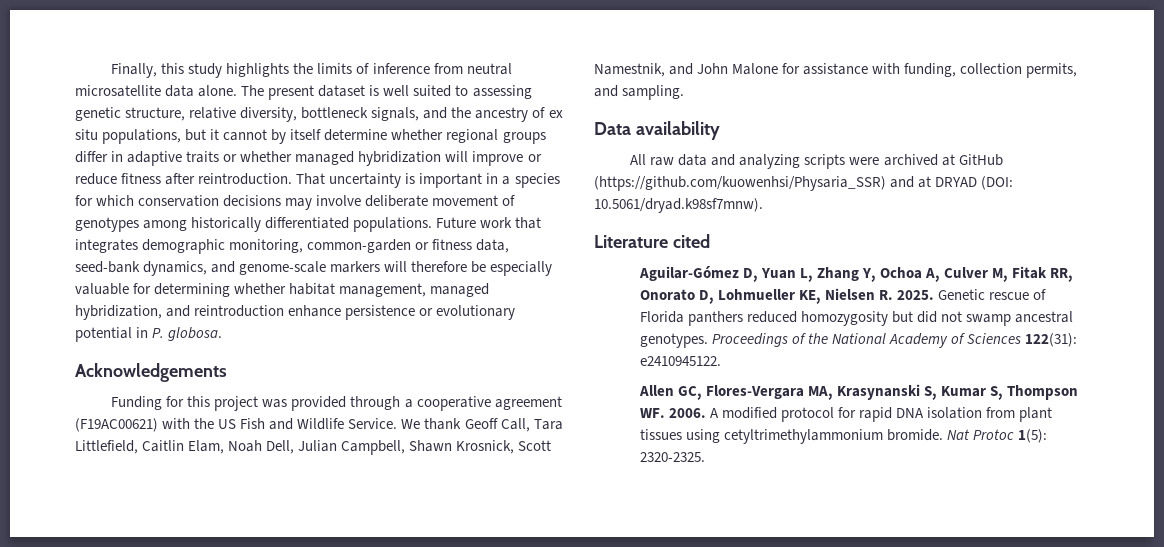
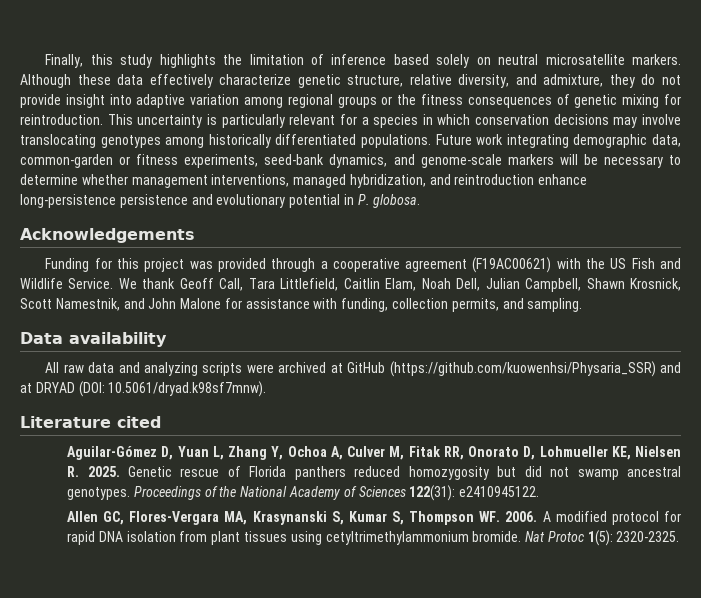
[317,63,353,74] limits -> [249,54,304,65] limitation
[433,63,512,75] [75,85,532,100] [75,107,563,122] [75,129,546,144] [75,151,542,166] [75,173,499,188] from neutral microsatellite data alone. The present dataset is well suited to assessing genetic structure, relative diversity, bottleneck signals, and the ancestry of ex situ populations, but it cannot by itself determine whether regional groups differ in adaptive traits or whether managed hybridization will improve or reduce fitness after reintroduction. That uncertainty is important in -> [393,54,681,68] [20,74,682,88] [20,94,681,108] [20,114,357,128] based solely on neutral microsatellite markers. Although these data effectively characterize genetic structure, relative diversity, and admixture, they do not provide insight into adaptive variation among regional groups or the fitness consequences of genetic mixing for reintroduction. This uncertainty is particularly relevant for
[75,195,93,206] for -> [422,114,433,125] in
[365,195,516,207] deliberate movement of -> [20,134,96,148] translocating
[515,217,542,229] [75,239,304,254] that integrates demographic monitoring, -> [506,134,682,148] integrating demographic data,
[476,239,510,253] data, -> [184,154,259,168] experiments,
[411,261,553,276] [75,283,427,297] therefore be especially valuable for determining whether habitat management, -> [583,154,682,168] [20,174,290,188] be necessary to determine whether management interventions,
[345,305,434,320] persistence or -> [20,194,213,208] long-persistence persistence and

